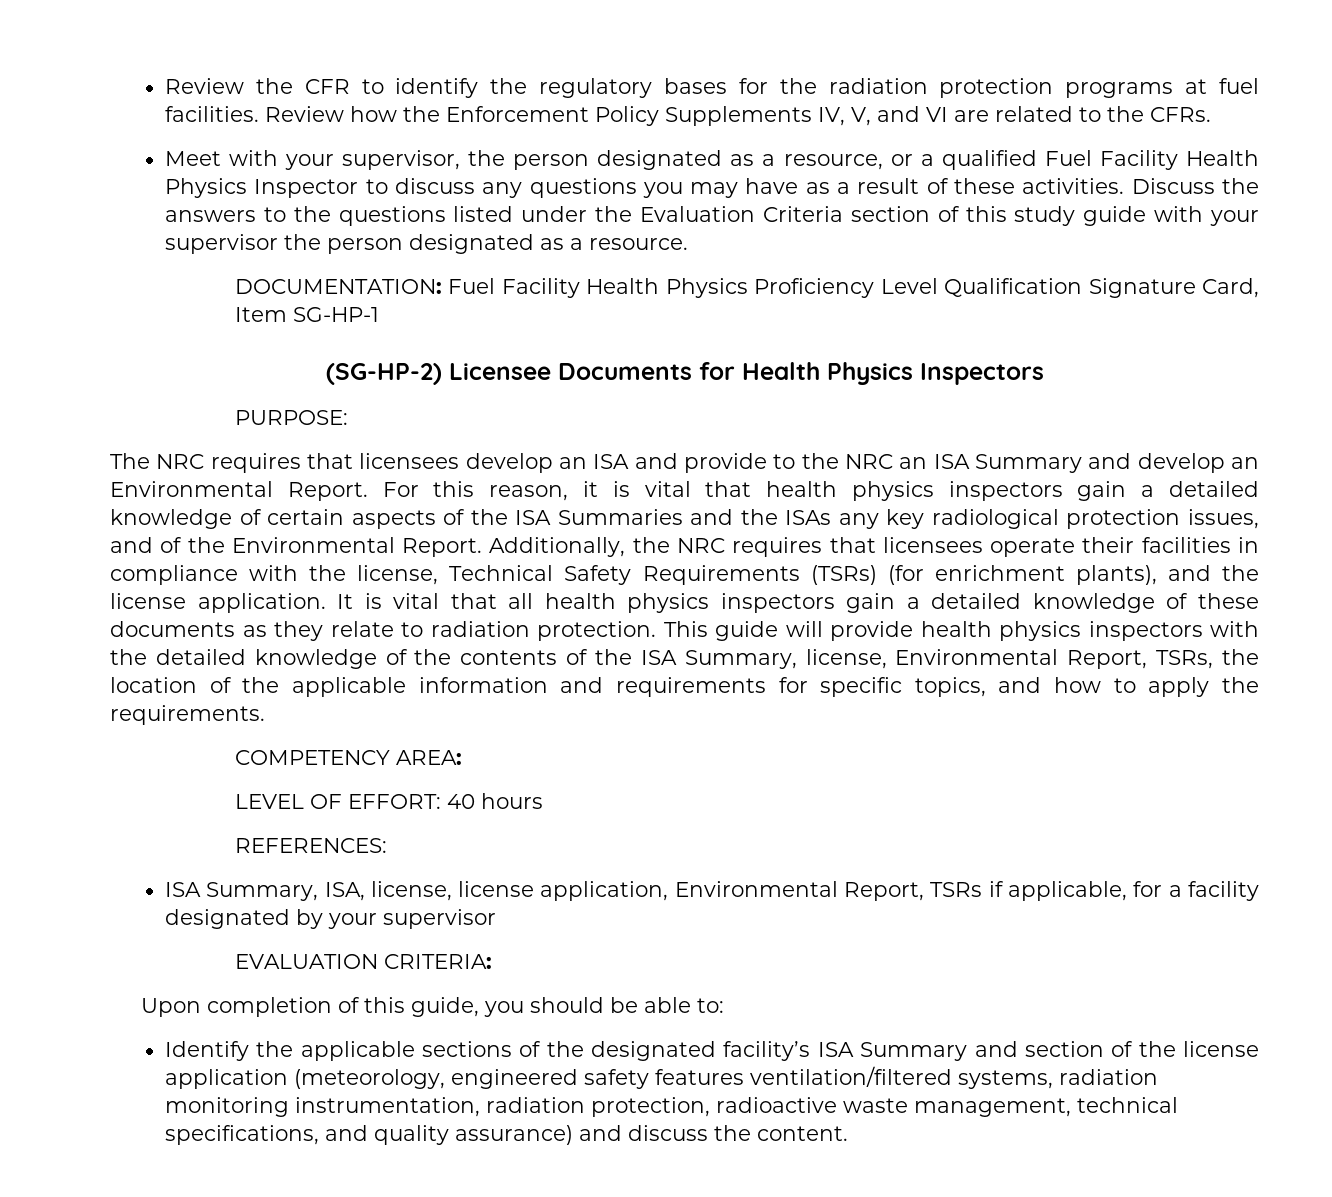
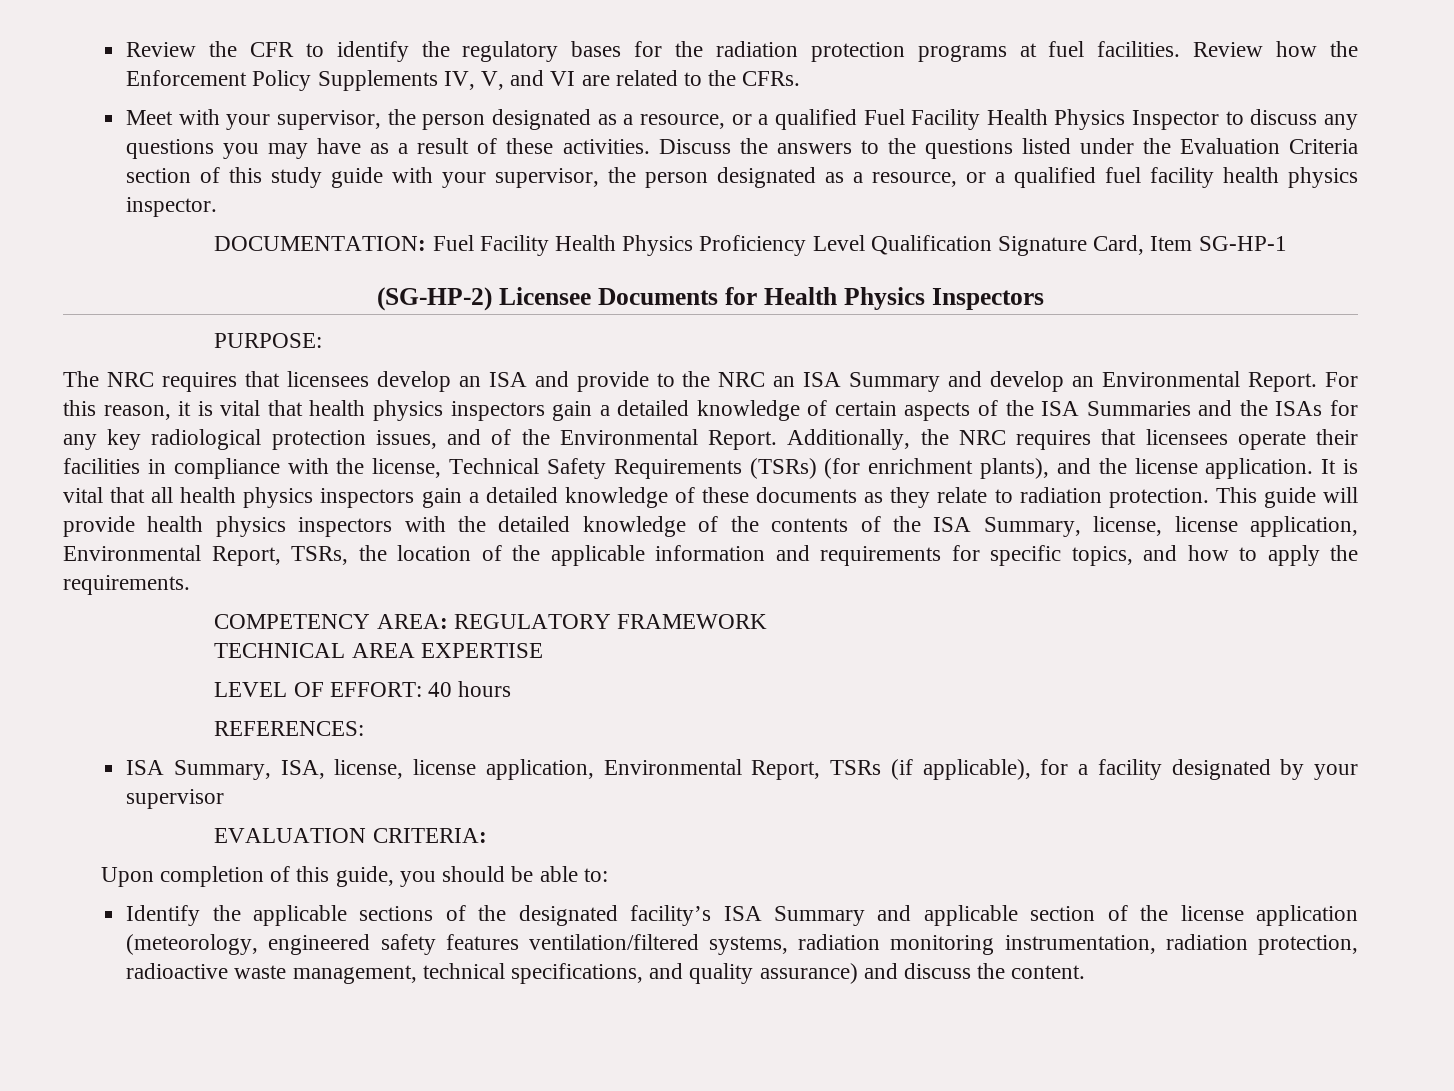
[164,234,688,254] supervisor the person designated as a resource. -> [495,167,1358,188] [126,197,218,217] supervisor, the person designated as a resource, or a qualified fuel facility health physics inspector.
(832, 517) none -> [1329,400,1358,416] for
(887, 659) none -> [1174,516,1358,537] license application,
(463, 757) none -> [453,614,767,629] [214,643,543,658] REGULATORY FRAMEWORK // TECHNICAL AREA EXPERTISE
[988,881,1128,901] if applicable, -> [890,759,1031,780] (if applicable),
(1018, 1049) none -> [923,905,1018,926] applicable

